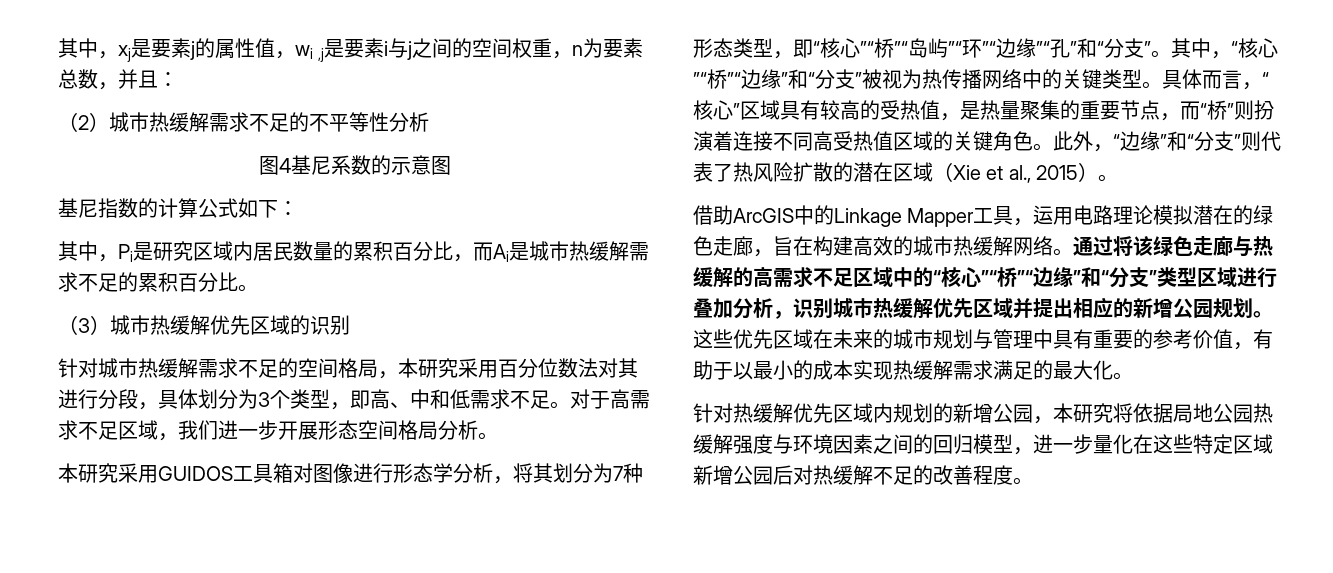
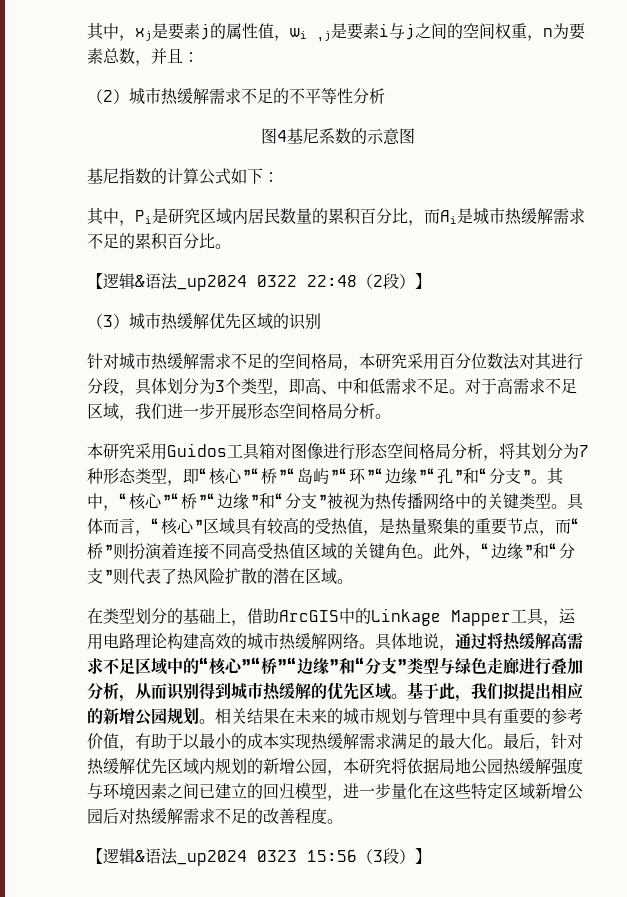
(258, 288) none -> [87,273,431,291] // 【逻辑&语法_up2024 0322 22:48（2段）】
[158,466,233,481] GUIDOS -> [167,443,227,457] Guidos
[433,463,453,483] 学 -> [387,443,451,459] 空间格局
[933,162,1119,183] （Xie et al., 2015）。 // -> [337,579,353,584] [87,608,247,626] 。 // 在类型划分的基础上，
[1153,205,1274,225] [693,236,813,257] 模拟潜在的绿色走廊，旨在 -> (167, 641) none
[1073,236,1273,257] [693,267,753,288] 通过将该绿色走廊与热缓解的 -> [375,632,551,651] 具体地说，通过将热缓解
[1197,267,1237,287] 区域 -> [439,657,519,675] 与绿色走廊
[793,298,1033,319] 识别城市热缓解优先区域并 -> [135,682,520,702] 从而识别得到城市热缓解的优先区域。基于此，我们拟
[693,329,813,349] 这些优先区域 -> [215,708,279,724] 相关结果
(1133, 376) // -> [503,733,551,751] 最后，
(913, 444) none -> [199,783,247,799] 已建立
(873, 475) none -> [183,808,215,824] 需求
(1033, 481) none -> [87,848,431,866] // 【逻辑&语法_up2024 0323 15:56（3段）】

